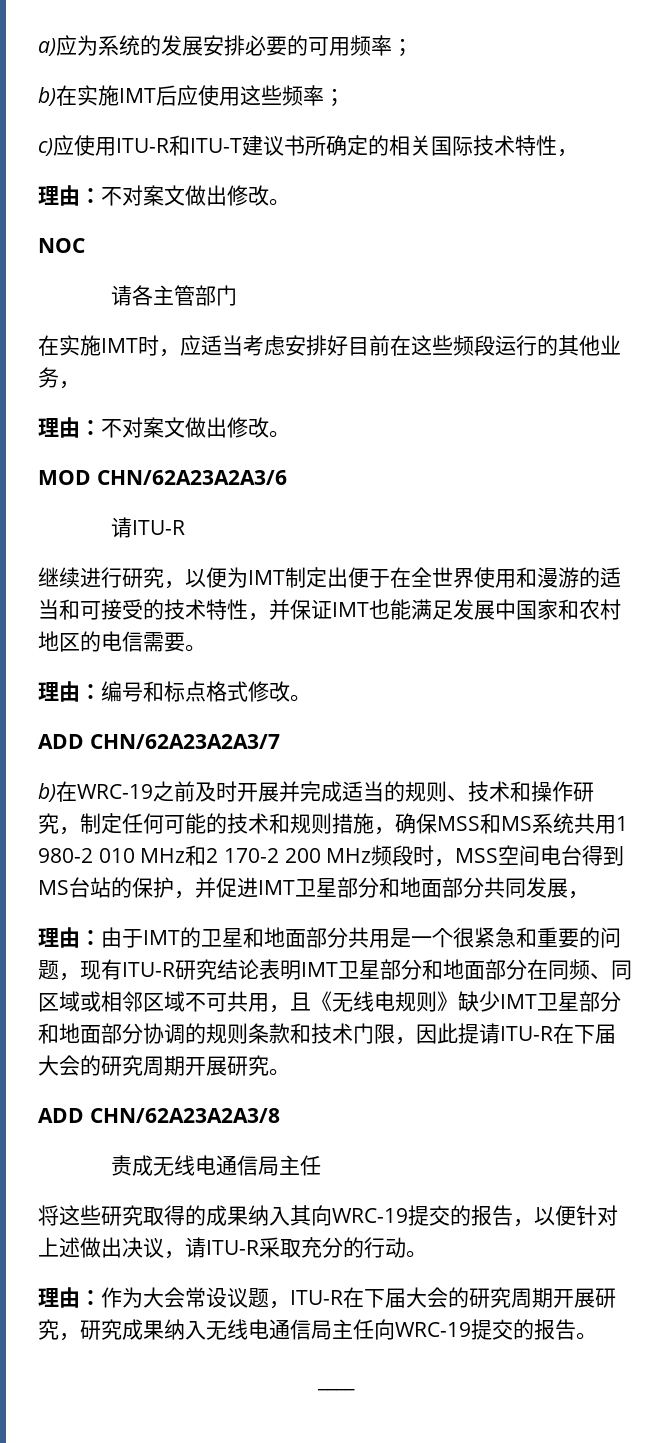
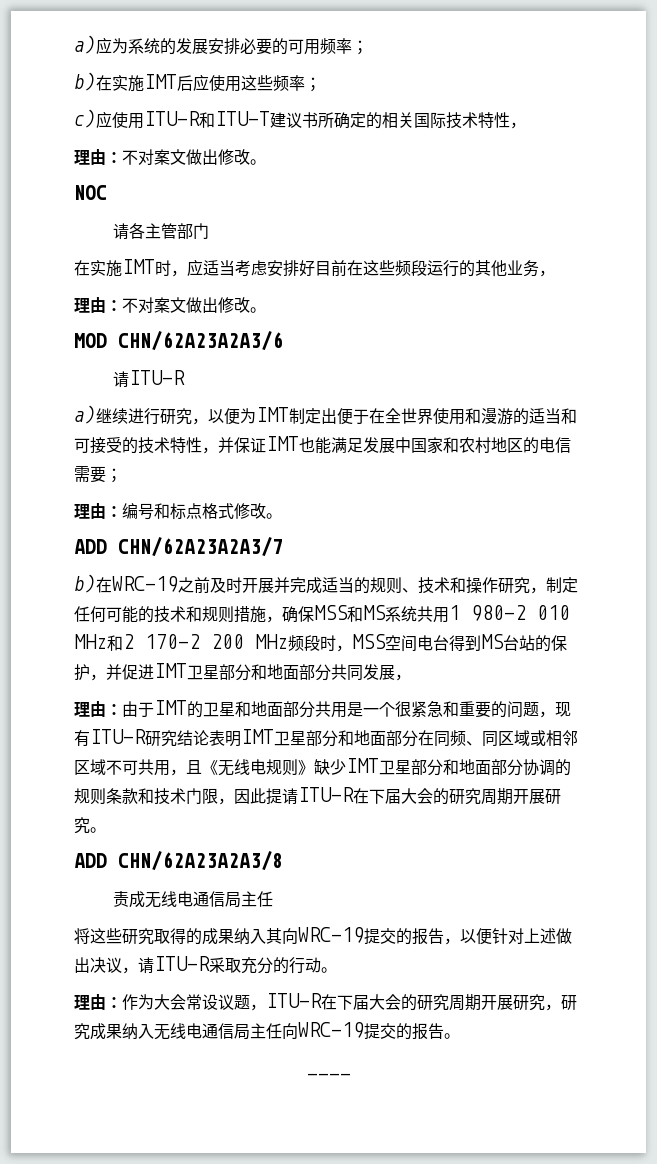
(186, 527) none -> [74,405,96,424] a)
[185,644,206,652] 。 -> [106,468,122,483] ；

